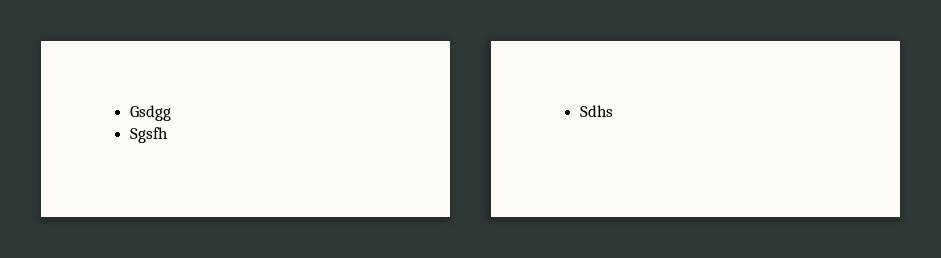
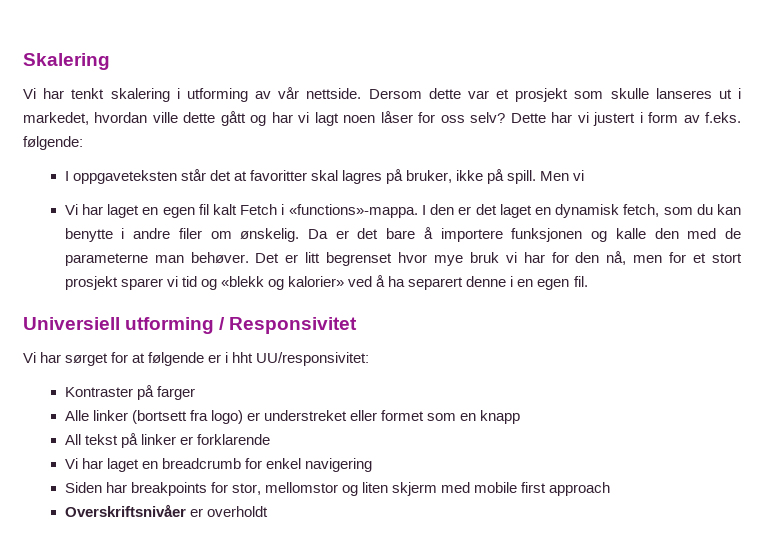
[130,105,172,121] [130,127,169,143] [580,105,614,117] Gsdgg // Sgsfh // Sdhs -> [23,53,110,70] [23,87,741,102] [23,111,742,126] [23,136,83,150] [64,169,585,184] [64,204,741,218] [64,227,741,242] [64,251,742,266] [64,275,588,290] [23,317,358,334] [23,352,370,366] [64,385,195,400] [64,410,521,424] [64,433,270,448] [64,458,373,472] [64,482,611,496] [64,504,268,517] Skalering // Vi har tenkt skalering i utforming av vår nettside. Dersom dette var et prosjekt som skulle lanseres ut i markedet, hvordan ville dette gått og har vi lagt noen låser for oss selv? Dette har vi justert i form av f.eks. følgende: // I oppgaveteksten står det at favoritter skal lagres på bruker, ikke på spill. Men vi // Vi har laget en egen fil kalt Fetch i «functions»-mappa. I den er det laget en dynamisk fetch, som du kan benytte i andre filer om ønskelig. Da er det bare å importere funksjonen og kalle den med de parameterne man behøver. Det er litt begrenset hvor mye bruk vi har for den nå, men for et stort prosjekt sparer vi tid og «blekk og kalorier» ved å ha separert denne i en egen fil. // Universiell utforming / Responsivitet // Vi har sørget for at følgende er i hht UU/responsivitet: // Kontraster på farger // Alle linker (bortsett fra logo) er understreket eller formet som en knapp // All tekst på linker er forklarende // Vi har laget en breadcrumb for enkel navigering // Siden har breakpoints for stor, mellomstor og liten skjerm med mobile first approach // Overskriftsnivåer er overholdt

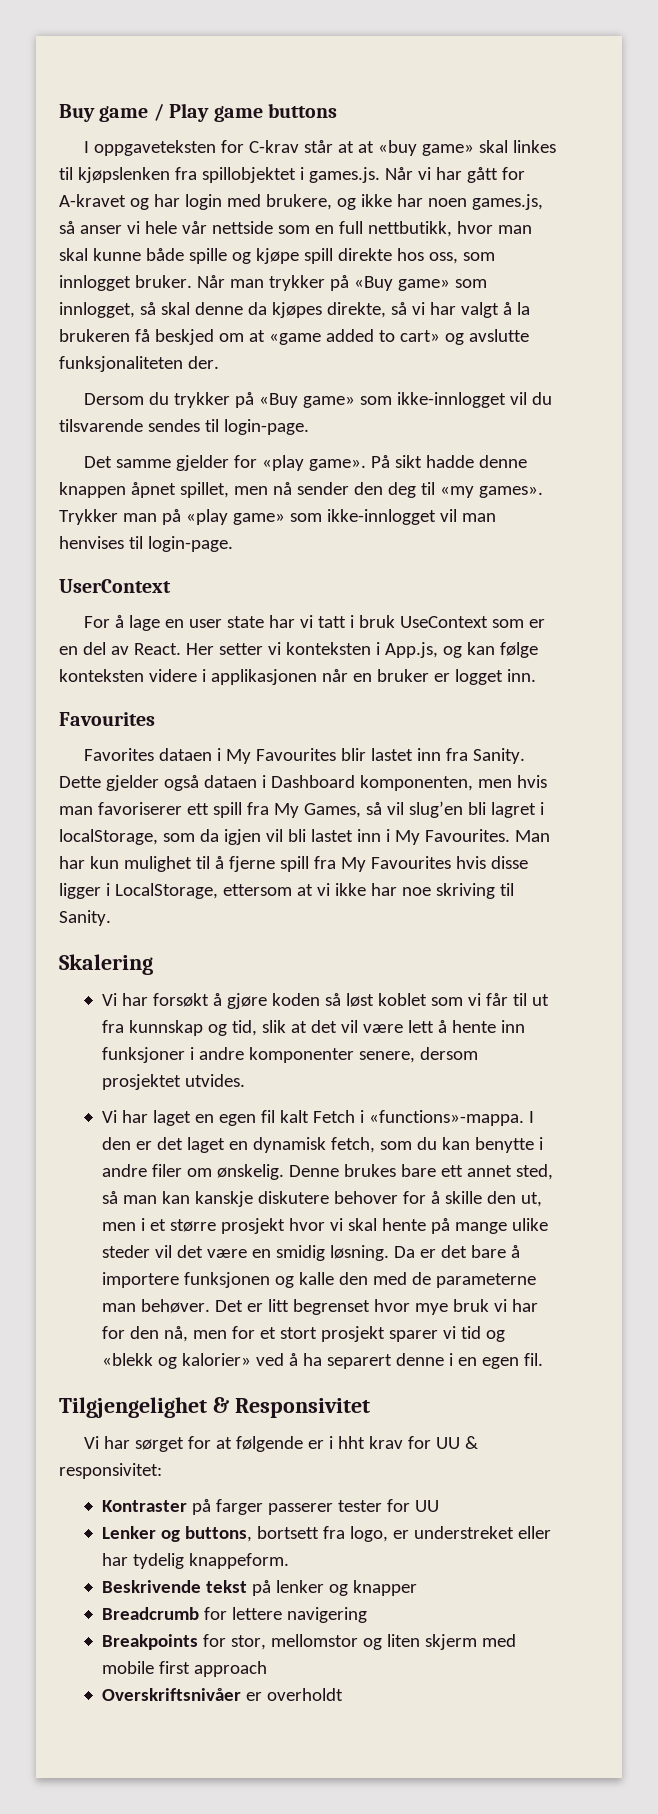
[23,53,110,70] [23,87,741,102] [23,111,742,126] [23,136,83,150] [64,169,585,184] Skalering // Vi har tenkt skalering i utforming av vår nettside. Dersom dette var et prosjekt som skulle lanseres ut i markedet, hvordan ville dette gått og har vi lagt noen låser for oss selv? Dette har vi justert i form av f.eks. følgende: // I oppgaveteksten står det at favoritter skal lagres på bruker, ikke på spill. Men vi -> [59,103,337,122] [83,140,556,156] [59,167,525,183] [59,194,543,210] [59,221,532,237] [59,248,495,264] [59,275,487,291] [59,302,530,318] [59,329,529,345] [59,356,219,372] [83,392,552,408] [59,419,309,435] [83,455,527,471] [59,482,543,498] [59,509,496,525] [59,536,233,552] [59,579,171,593] [83,615,545,631] [59,642,538,658] [59,669,536,685] [59,712,155,726] [83,748,525,764] [59,775,547,791] [59,801,544,818] [59,829,550,845] [59,856,528,872] [59,883,514,899] [59,910,111,926] [59,954,153,975] [102,993,550,1009] [102,1020,526,1036] [102,1047,479,1063] [102,1074,246,1090] Buy game / Play game buttons // I oppgaveteksten for C-krav står at at «buy game» skal linkes til kjøpslenken fra spillobjektet i games.js. Når vi har gått for A-kravet og har login med brukere, og ikke har noen games.js, så anser vi hele vår nettside som en full nettbutikk, hvor man skal kunne både spille og kjøpe spill direkte hos oss, som innlogget bruker. Når man trykker på «Buy game» som innlogget, så skal denne da kjøpes direkte, så vi har valgt å la brukeren få beskjed om at «game added to cart» og avslutte funksjonaliteten der. // Dersom du trykker på «Buy game» som ikke-innlogget vil du tilsvarende sendes til login-page. // Det samme gjelder for «play game». På sikt hadde denne knappen åpnet spillet, men nå sender den deg til «my games». Trykker man på «play game» som ikke-innlogget vil man henvises til login-page. // UserContext // For å lage en user state har vi tatt i bruk UseContext som er en del av React. Her setter vi konteksten i App.js, og kan følge konteksten videre i applikasjonen når en bruker er logget inn. // Favourites // Favorites dataen i My Favourites blir lastet inn fra Sanity. Dette gjelder også dataen i Dashboard komponenten, men hvis man favoriserer ett spill fra My Games, så vil slug’en bli lagret i localStorage, som da igjen vil bli lastet inn i My Favourites. Man har kun mulighet til å fjerne spill fra My Favourites hvis disse ligger i LocalStorage, ettersom at vi ikke har noe skriving til Sanity. // Skalering // Vi har forsøkt å gjøre koden så løst koblet som vi får til ut fra kunnskap og tid, slik at det vil være lett å hente inn funksjoner i andre komponenter senere, dersom prosjektet utvides.
(300, 235) none -> [289,1164,554,1180] [102,1191,543,1207] [102,1218,549,1234] [102,1245,390,1261] Denne brukes bare ett annet sted, så man kan kanskje diskutere behover for å skille den ut, men i et større prosjekt hvor vi skal hente på mange ulike steder vil det være en smidig løsning.
[23,317,226,334] Universiell utforming / -> [59,1397,229,1418] Tilgjengelighet &
[256,352,370,366] [64,385,195,400] [64,410,521,424] [64,433,270,448] [64,458,373,472] [64,482,207,496] UU/responsivitet: // Kontraster på farger // Alle linker (bortsett fra logo) er understreket eller formet som en knapp // All tekst på linker er forklarende // Vi har laget en breadcrumb for enkel navigering // Siden har breakpoints -> [368,1436,478,1449] [59,1463,162,1479] [102,1499,440,1515] [102,1526,552,1542] [102,1553,290,1569] [102,1580,418,1596] [102,1607,368,1623] [102,1634,199,1650] krav for UU & responsivitet: // Kontraster på farger passerer tester for UU // Lenker og buttons, bortsett fra logo, er understreket eller har tydelig knappeform. // Beskrivende tekst på lenker og knapper // Breadcrumb for lettere navigering // Breakpoints

